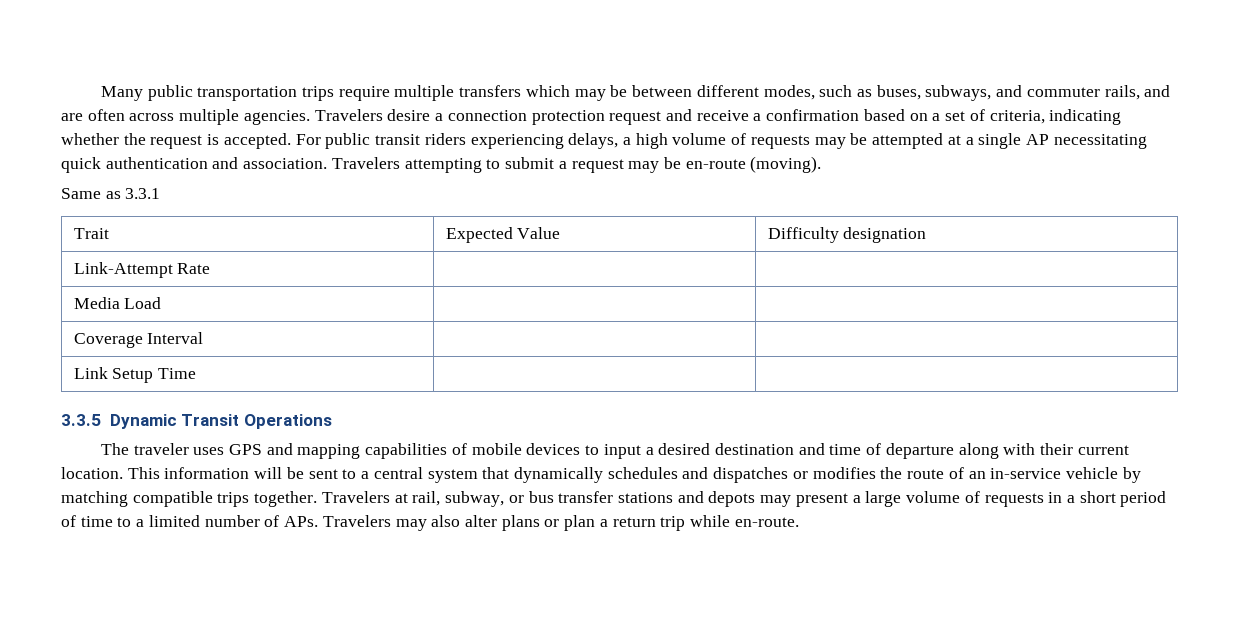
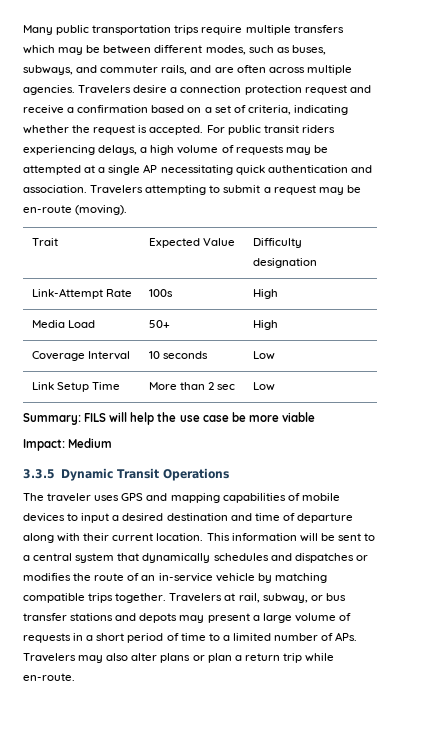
[61,188,161,199] // Same as 3.3.1 -> (128, 210) none
(211, 268) | -> [148,289,173,297] [252,289,278,299] 100s | High
(162, 303) | -> [148,320,170,328] [252,320,278,330] 50+ | High
(204, 338) | -> [148,351,208,359] [252,351,275,360] 10 seconds | Low
(197, 373) | -> [148,382,236,390] [252,382,275,391] [23,412,315,425] [23,438,113,451] More than 2 sec | Low // Summary: FILS will help the use case be more viable // Impact: Medium

